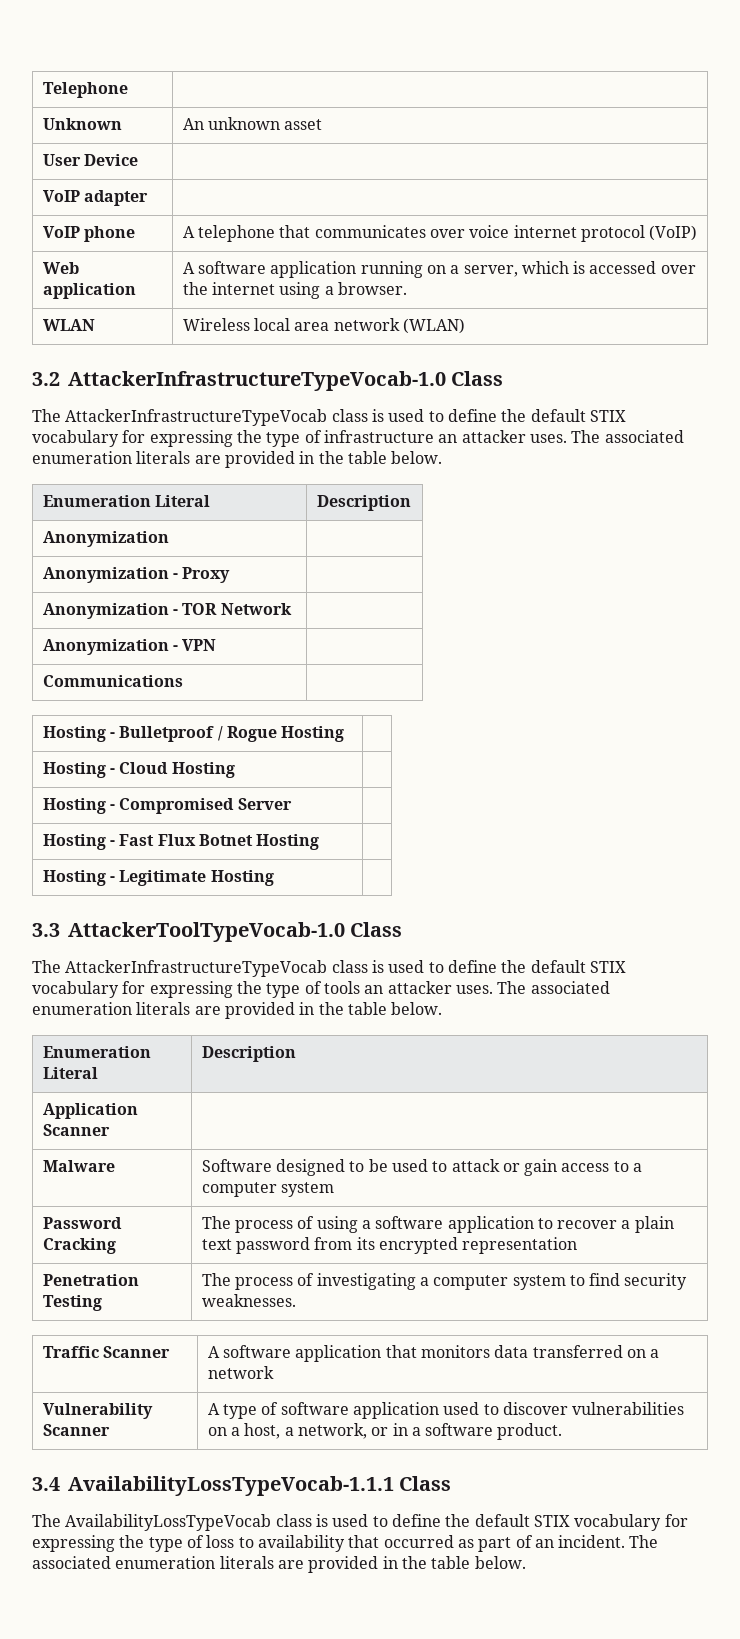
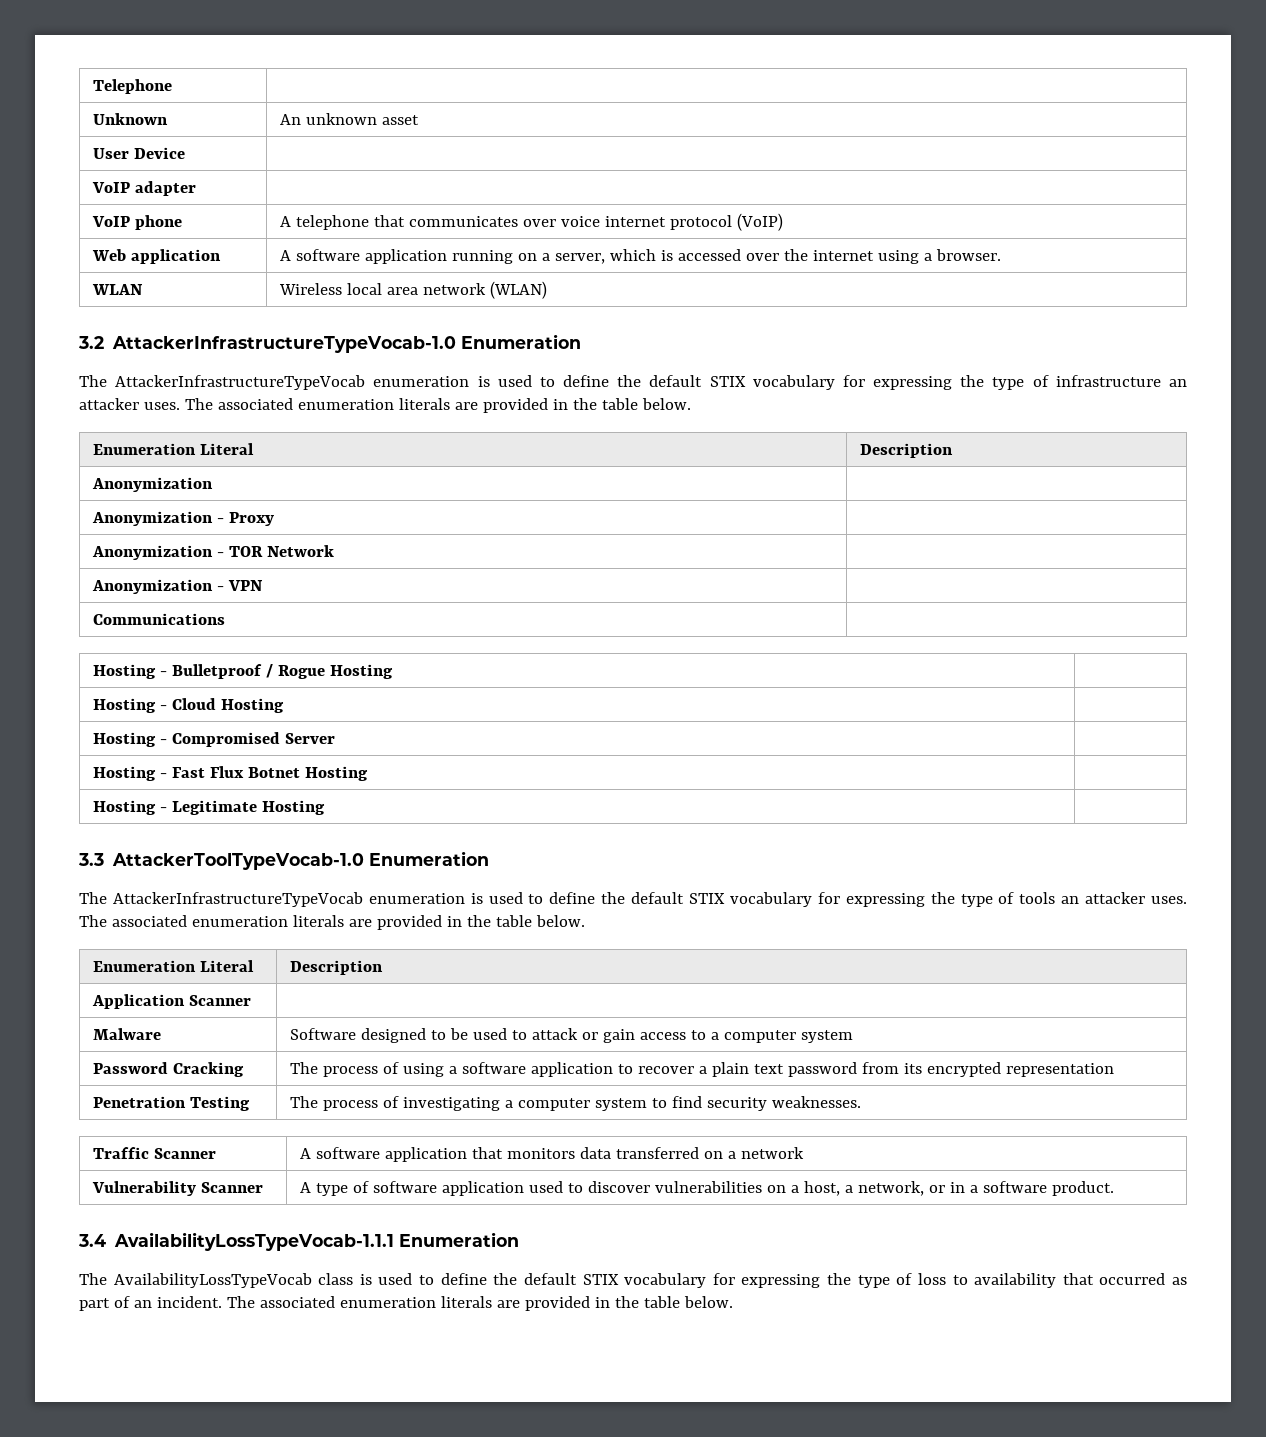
[451,371,504,386] [32,409,368,426] Class // The AttackerInfrastructureTypeVocab class -> [461,334,582,349] [79,375,470,390] Enumeration // The AttackerInfrastructureTypeVocab enumeration
[350,922,403,937] [32,960,368,977] Class // The AttackerInfrastructureTypeVocab class -> [369,851,490,866] [79,892,465,907] Enumeration // The AttackerInfrastructureTypeVocab enumeration
[399,1476,452,1491] Class -> [399,1232,520,1247] Enumeration

